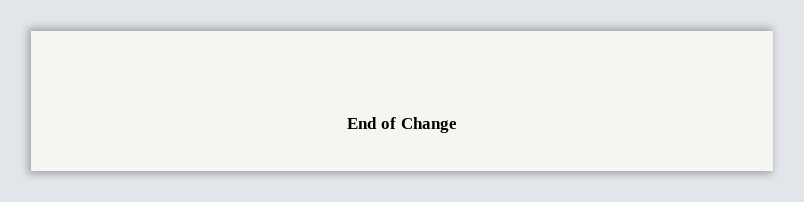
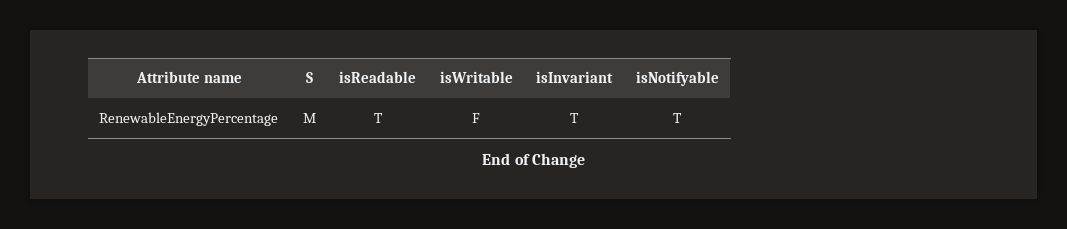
(347, 123) none -> [136,71,242,83] [305,72,313,83] [339,71,416,83] [439,71,513,83] [536,71,613,83] [635,71,719,86] [99,112,279,126] [302,113,316,123] [373,113,383,123] [472,113,480,123] [570,113,579,123] [673,113,682,123] Attribute name | S | isReadable | isWritable | isInvariant | isNotifyable // RenewableEnergyPercentage | M | T | F | T | T //

